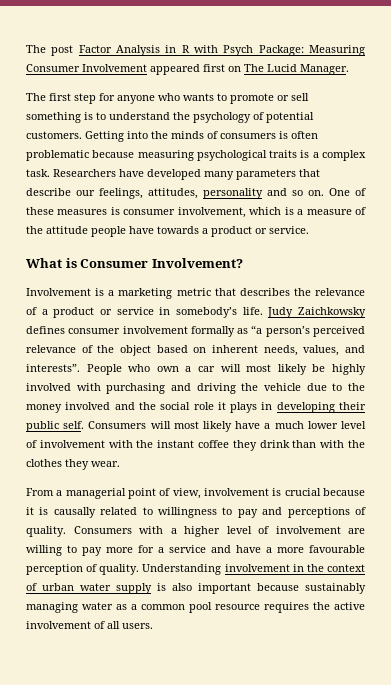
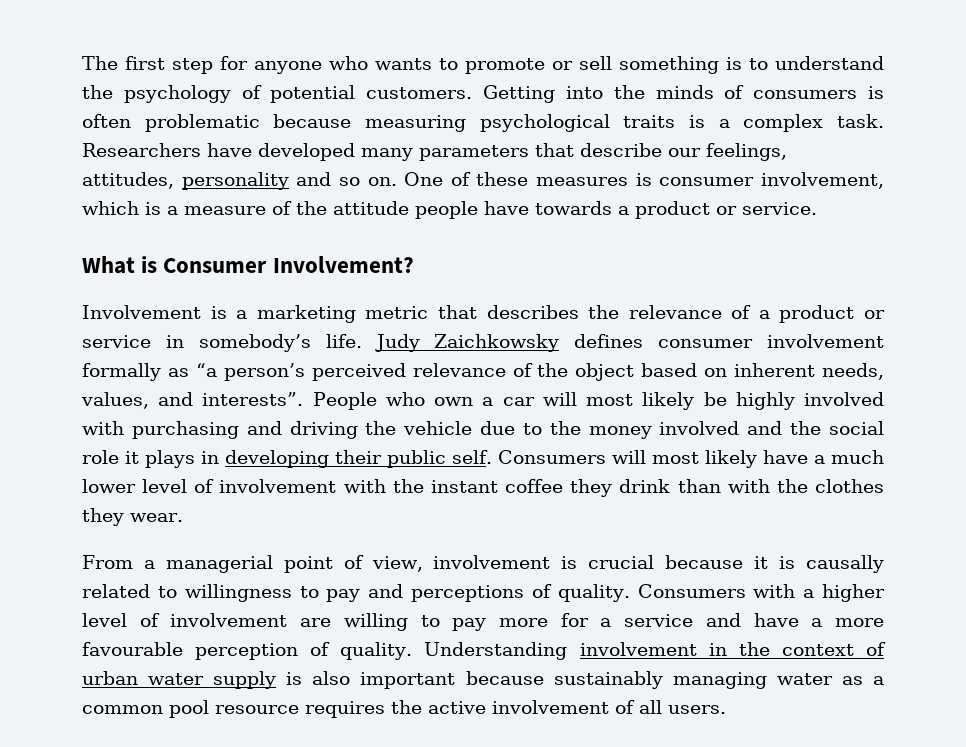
[26,45,366,56] [26,64,349,75] [26,93,46,101] The post Factor Analysis in R with Psych Package: Measuring Consumer Involvement appeared first on The Lucid Manager. // The -> [82,56,118,70] The

